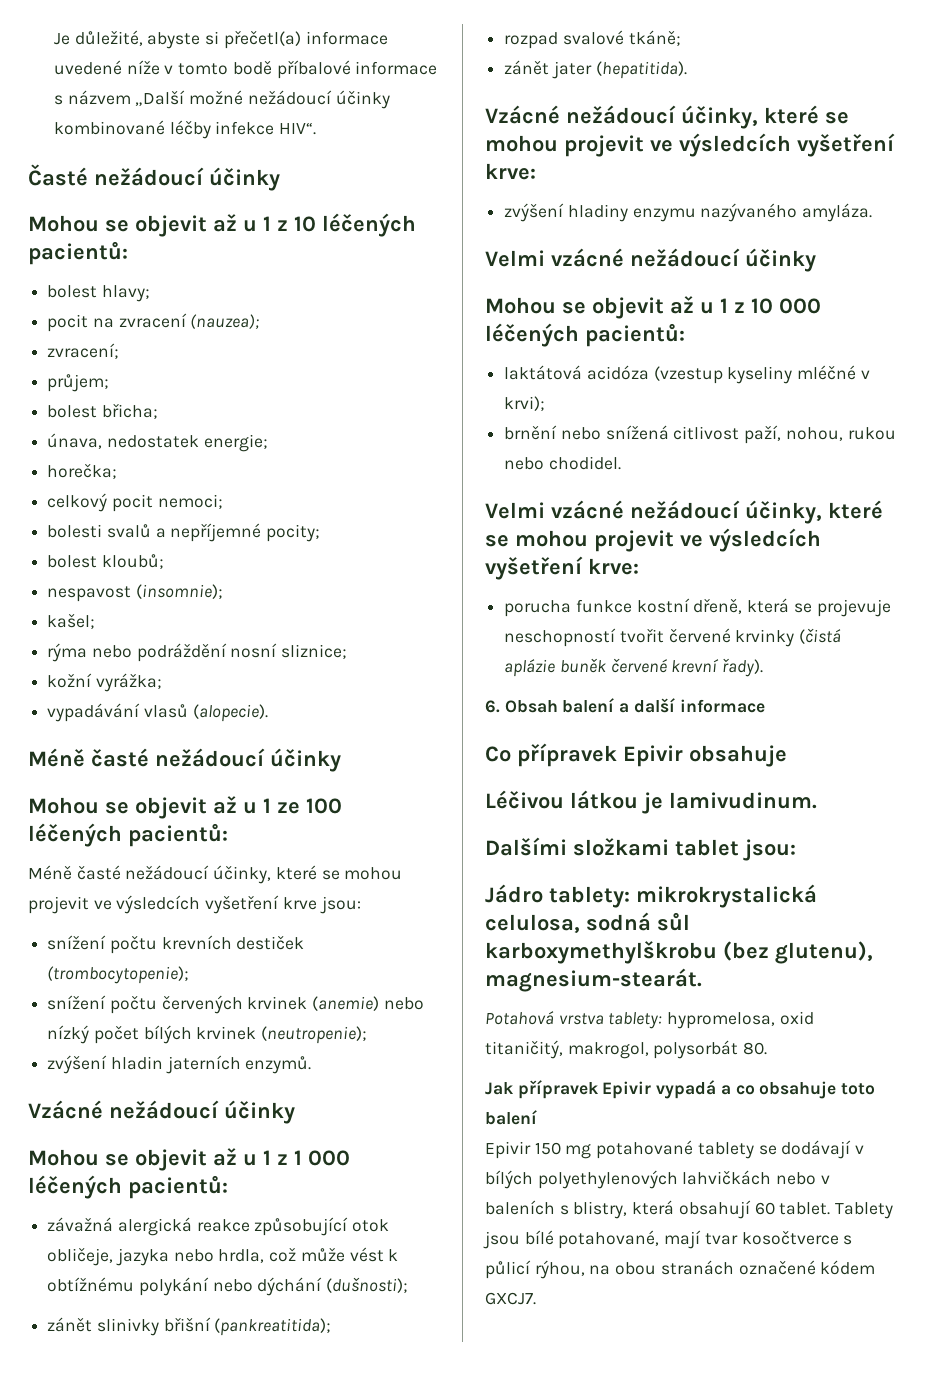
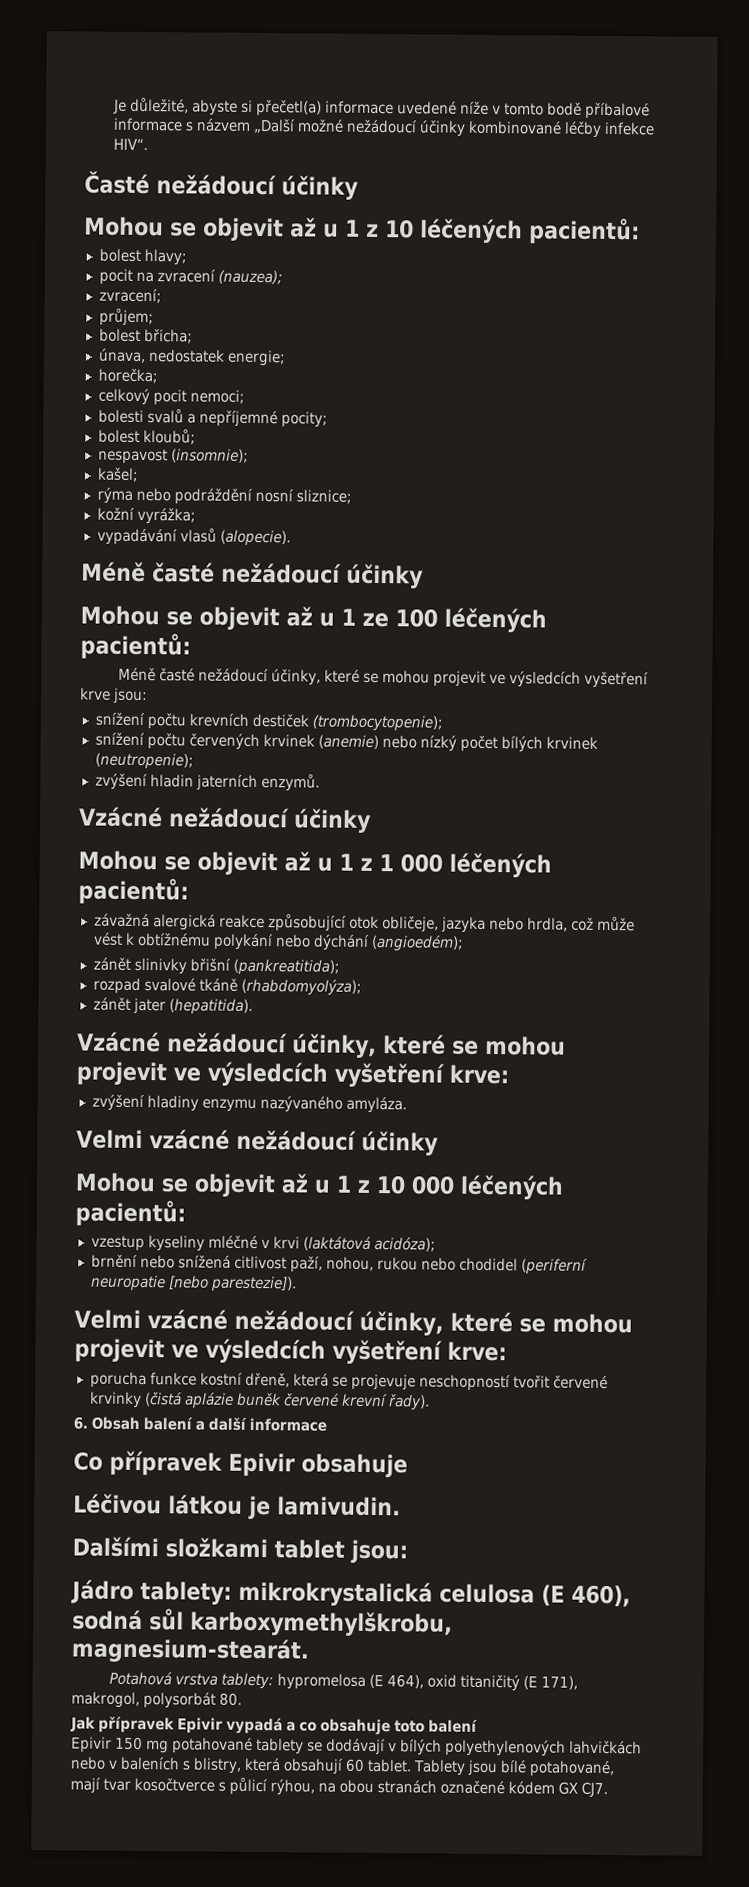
[326,1277,409,1293] (dušnosti); -> [370,934,464,952] (angioedém);
[628,30,681,46] tkáně; -> [198,978,362,996] tkáně (rhabdomyolýza);
[504,365,870,384] [504,396,546,411] laktátová acidóza (vzestup kyseliny mléčné v krvi); -> [90,1235,436,1252] vzestup kyseliny mléčné v krvi (laktátová acidóza);
[548,456,621,470] chodidel. -> [458,1257,588,1275] [90,1274,297,1293] chodidel (periferní neuropatie [nebo parestezie]).
[669,792,817,809] lamivudinum. -> [276,1496,401,1517] lamivudin.
[485,912,690,933] [485,941,873,964] [485,968,702,992] [485,1011,814,1029] [485,1040,563,1059] celulosa, sodná sůl karboxymethylškrobu (bez glutenu), magnesium-stearát. // Potahová vrstva tablety: hypromelosa, oxid titaničitý, -> [439,1583,631,1608] [72,1608,453,1637] [71,1637,310,1664] [108,1671,578,1692] celulosa (E 460), sodná sůl karboxymethylškrobu, magnesium-stearát. // Potahová vrstva tablety: hypromelosa (E 464), oxid titaničitý (E 171),
[485,1292,536,1305] GXCJ7. -> [558,1781,608,1798] GX CJ7.

